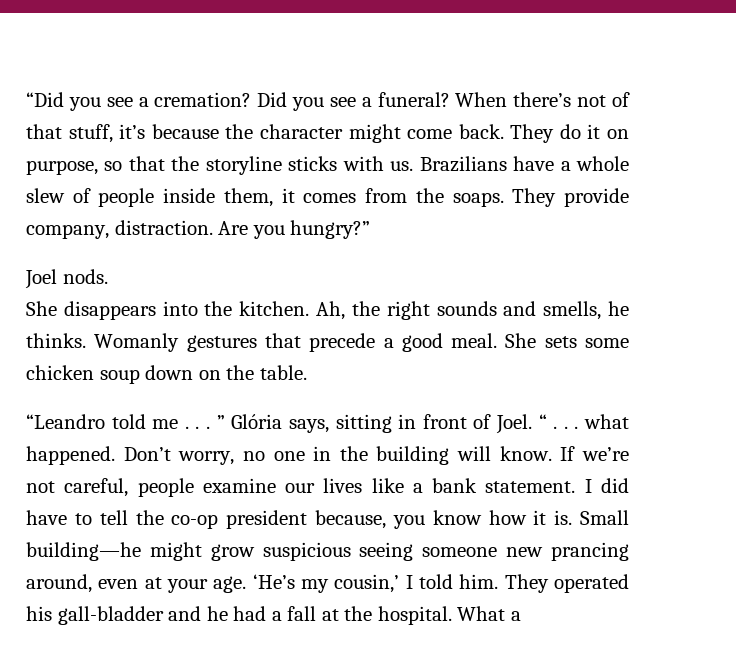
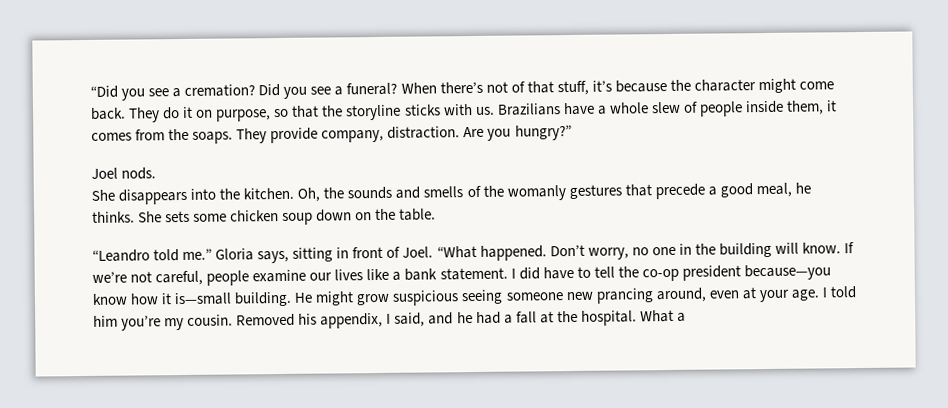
[316,301,629,320] [26,333,180,352] Ah, the right sounds and smells, he thinks. Womanly -> [297,185,566,202] Oh, the sounds and smells of the womanly
[451,333,498,348] meal. -> [755,182,811,198] [92,211,135,223] meal, he thinks.
[152,414,283,429] me . . . ” Glória -> [182,248,255,261] me.” Gloria
[538,414,629,429] “ . . . what -> [436,245,477,259] “What
[315,510,425,529] because, you -> [743,264,831,281] because—you
[554,510,629,525] [26,542,141,561] is. Small building—he -> [174,291,314,307] is—small building. He
[252,574,629,593] [26,606,164,625] ‘He’s my cousin,’ I told him. They operated his gall-bladder -> [821,286,856,299] [93,312,426,331] I told him you’re my cousin. Removed his appendix, I said,

